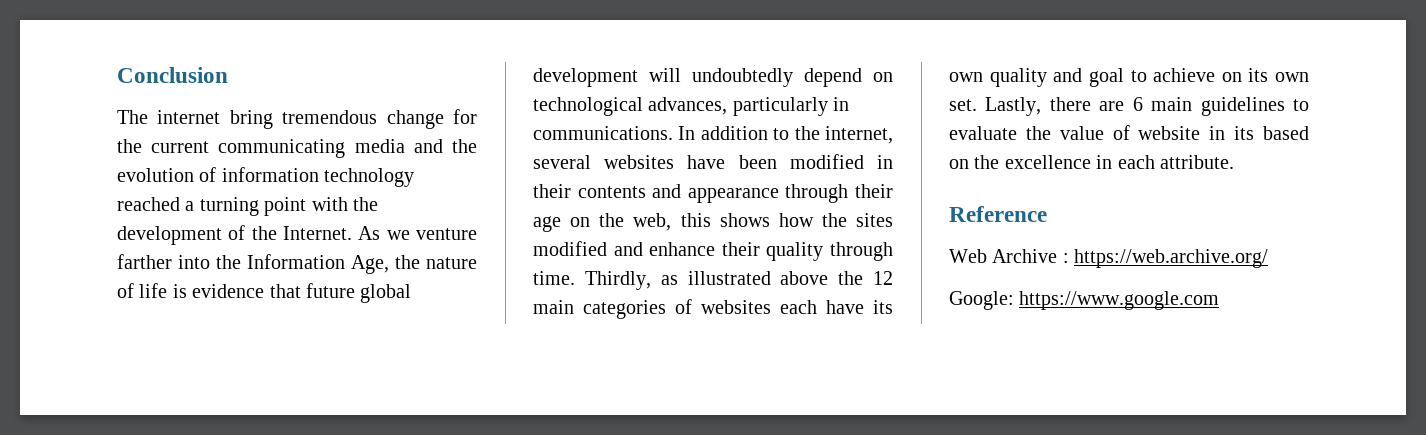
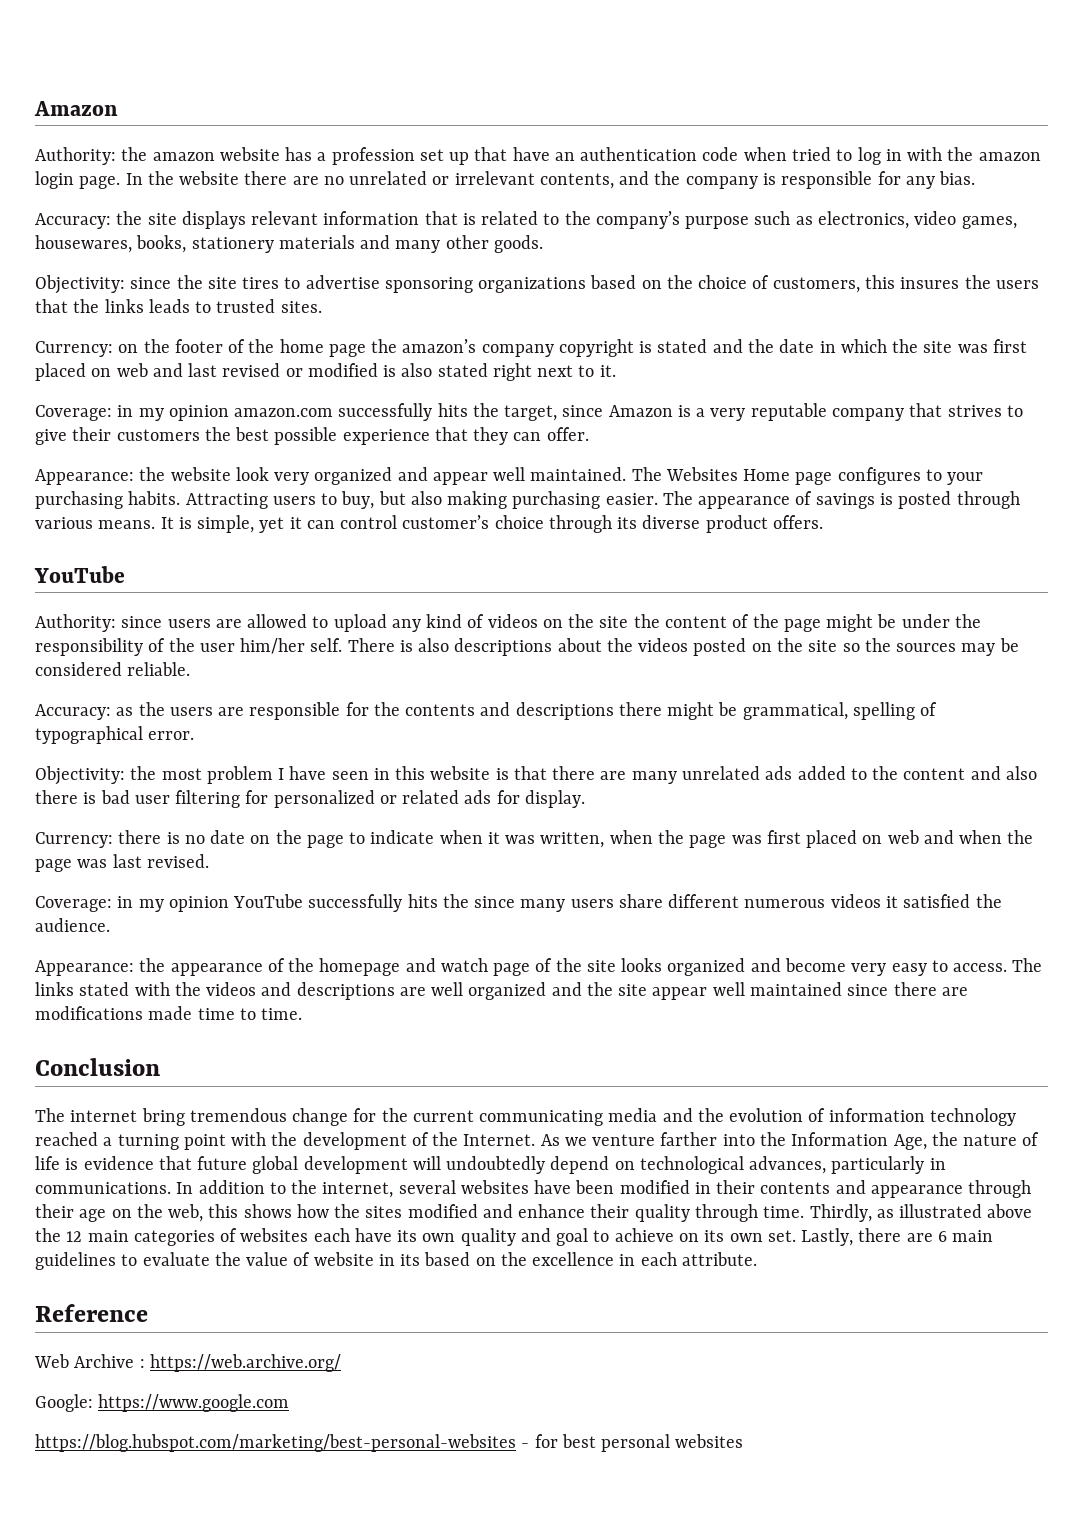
(117, 75) none -> [34,101,118,116] [35,147,1041,165] [35,171,976,189] [35,211,1017,229] [35,235,543,253] [35,275,1039,294] [35,299,322,313] [35,339,1027,357] [35,363,616,381] [35,403,1023,421] [35,427,589,445] [35,467,984,485] [35,491,1020,509] [35,515,823,533] [34,566,125,583] [35,614,981,632] [35,638,1019,656] [35,662,191,676] [35,702,938,720] [35,726,195,744] [35,766,1037,785] [35,790,585,808] [35,830,1034,848] [35,854,209,872] [35,894,1002,912] [35,918,110,932] [35,958,1043,976] [35,982,968,1000] [35,1006,303,1020] Amazon // Authority: the amazon website has a profession set up that have an authentication code when tried to log in with the amazon login page. In the website there are no unrelated or irrelevant contents, and the company is responsible for any bias. // Accuracy: the site displays relevant information that is related to the company’s purpose such as electronics, video games, housewares, books, stationery materials and many other goods. // Objectivity: since the site tires to advertise sponsoring organizations based on the choice of customers, this insures the users that the links leads to trusted sites. // Currency: on the footer of the home page the amazon’s company copyright is stated and the date in which the site was first placed on web and last revised or modified is also stated right next to it. // Coverage: in my opinion amazon.com successfully hits the target, since Amazon is a very reputable company that strives to give their customers the best possible experience that they can offer. // Appearance: the website look very organized and appear well maintained. The Websites Home page configures to your purchasing habits. Attracting users to buy, but also making purchasing easier. The appearance of savings is posted through various means. It is simple, yet it can control customer’s choice through its diverse product offers. // YouTube // Authority: since users are allowed to upload any kind of videos on the site the content of the page might be under the responsibility of the user him/her self. There is also descriptions about the videos posted on the site so the sources may be considered reliable. // Accuracy: as the users are responsible for the contents and descriptions there might be grammatical, spelling of typographical error. // Objectivity: the most problem I have seen in this website is that there are many unrelated ads added to the content and also there is bad user filtering for personalized or related ads for display. // Currency: there is no date on the page to indicate when it was written, when the page was first placed on web and when the page was last revised. // Coverage: in my opinion YouTube successfully hits the since many users share different numerous videos it satisfied the audience. // Appearance: the appearance of the homepage and watch page of the site looks organized and become very easy to access. The links stated with the videos and descriptions are well organized and the site appear well maintained since there are modifications made time to time. //
(1220, 300) none -> [35,1434,744,1452] // https://blog.hubspot.com/marketing/best-personal-websites - for best personal websites

